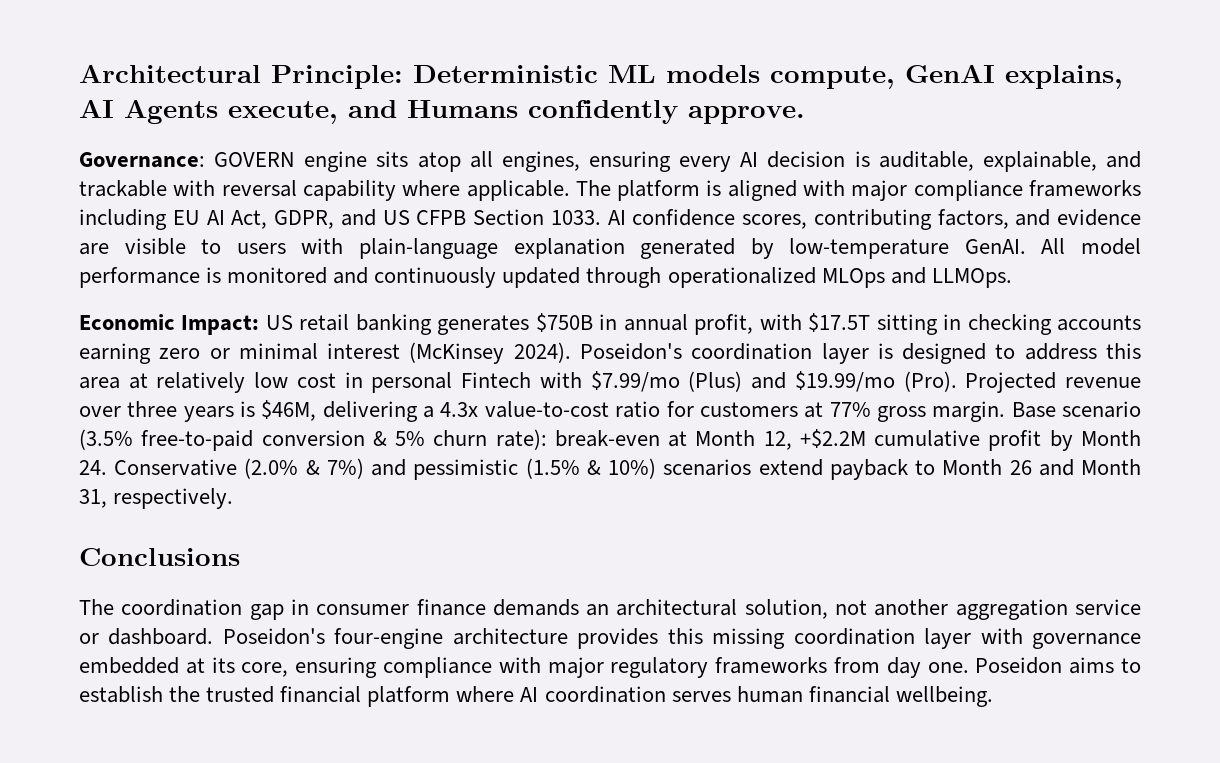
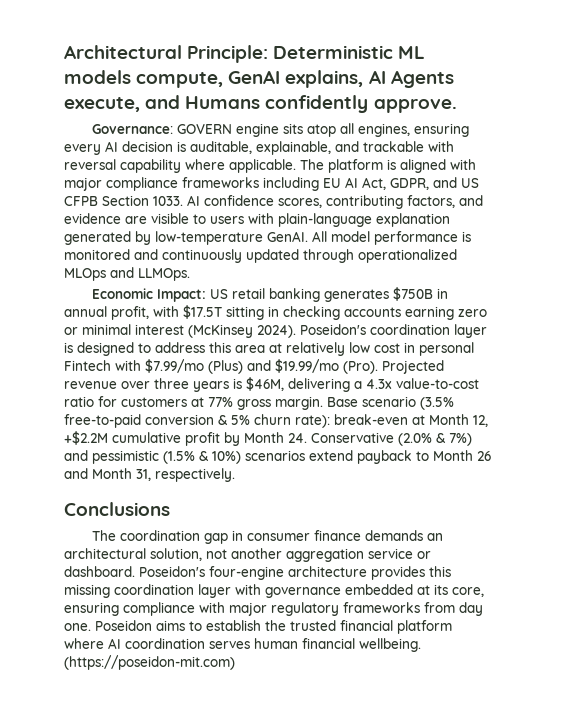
(993, 696) none -> [64,655,235,670] (https://poseidon-mit.com)

